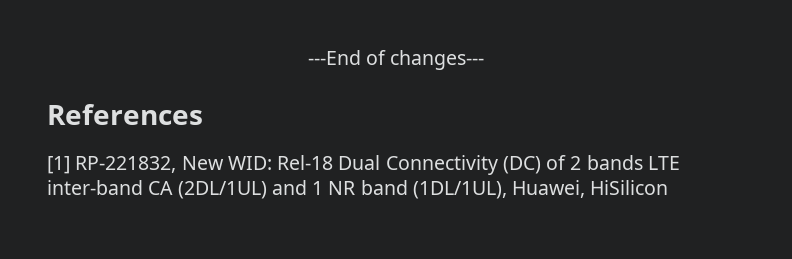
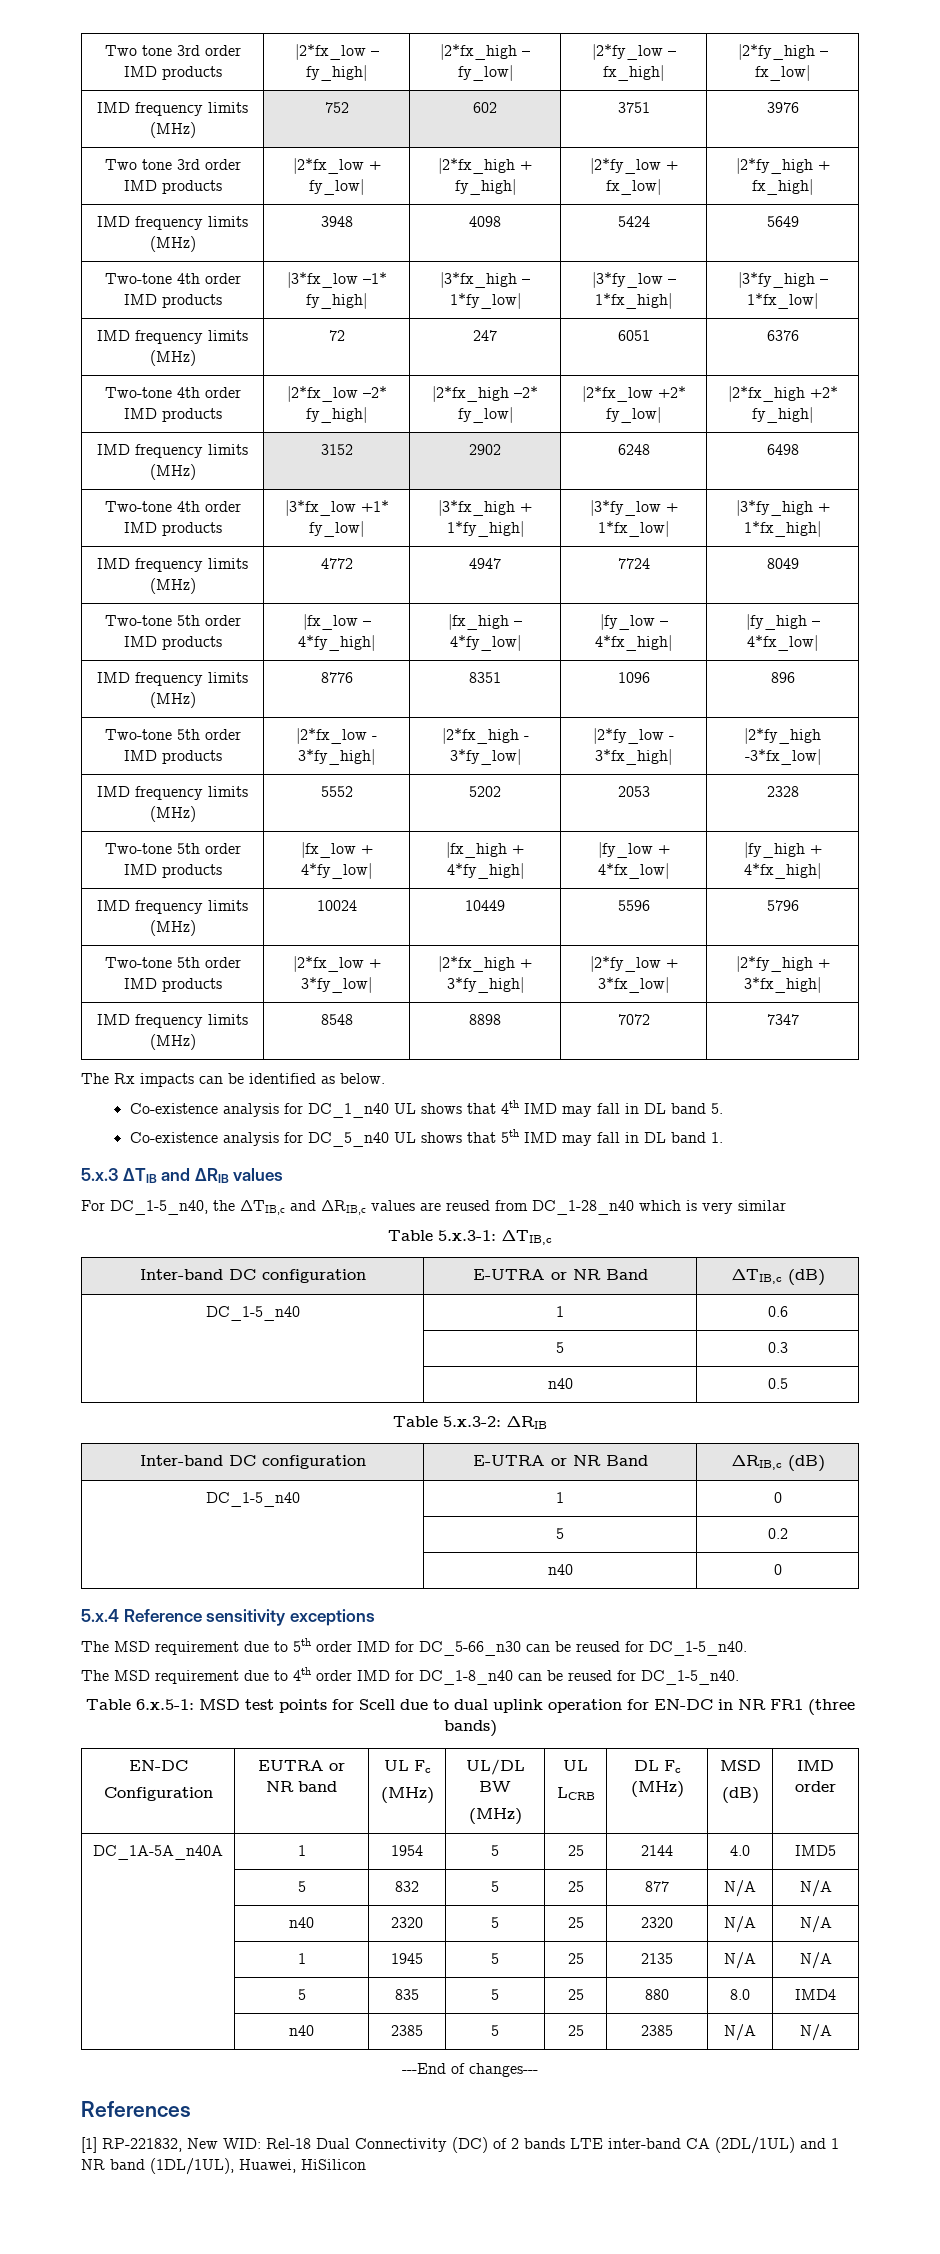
(307, 57) none -> [104,45,241,56] [123,66,222,80] [294,44,379,60] [306,65,367,81] [440,44,530,60] [457,65,513,81] [591,44,676,60] [603,65,664,81] [737,44,828,60] [755,65,810,81] [97,102,248,116] [149,122,196,138] [324,102,349,113] [473,102,498,113] [617,102,650,113] [766,102,799,113] [104,159,241,170] [123,180,222,194] [292,158,381,174] [309,179,364,195] [438,158,532,174] [454,179,516,195] [589,158,678,174] [606,179,661,195] [735,158,830,174] [752,179,813,195] [97,216,248,230] [149,236,196,252] [320,216,353,227] [469,216,502,227] [617,216,650,227] [766,216,799,227] [104,273,241,284] [123,294,222,308] [286,272,387,288] [306,293,367,309] [440,272,530,288] [449,293,521,309] [591,272,676,288] [595,293,672,309] [737,272,828,288] [747,293,818,309] [97,330,248,344] [149,350,196,366] [328,330,345,341] [473,330,498,341] [617,330,650,341] [766,330,799,341] [104,387,241,398] [123,408,222,422] [286,386,387,402] [306,407,367,423] [432,386,538,402] [457,407,513,423] [581,386,686,402] [606,407,661,423] [727,386,838,402] [752,407,813,423] [97,444,248,458] [149,464,196,480] [320,444,353,455] [469,444,502,455] [617,444,650,455] [766,444,799,455] [104,501,241,512] [123,522,222,536] [284,500,389,516] [309,521,364,537] [438,500,532,516] [446,521,524,537] [589,500,678,516] [598,521,669,537] [735,500,830,516] [744,521,821,537] [97,558,248,572] [149,578,196,594] [320,558,353,569] [469,558,502,569] [617,558,650,569] [766,558,799,569] [104,615,241,626] [123,636,222,650] [302,614,371,630] [298,635,375,651] [448,614,522,630] [449,635,521,651] [599,614,668,630] [595,635,672,651] [745,614,820,630] [747,635,818,651] [97,672,248,686] [149,692,196,708] [320,672,353,683] [469,672,502,683] [617,672,650,683] [770,672,795,683] [104,729,241,740] [123,750,222,764] [296,728,378,744] [298,749,375,765] [441,728,529,744] [449,749,521,765] [593,728,674,744] [595,749,672,765] [744,728,821,744] [744,749,821,765] [97,786,248,800] [149,806,196,822] [320,786,353,797] [469,786,502,797] [617,786,650,797] [766,786,799,797] [104,843,241,854] [123,864,222,878] [300,842,373,858] [301,863,372,879] [446,842,524,858] [446,863,524,879] [597,842,670,858] [598,863,669,879] [743,842,822,858] [744,863,821,879] [97,900,248,914] [149,920,196,936] [316,900,357,911] [465,900,506,911] [617,900,650,911] [766,900,799,911] [104,957,241,968] [123,978,222,992] [292,956,381,972] [301,977,372,993] [438,956,532,972] [446,977,524,993] [589,956,678,972] [598,977,669,993] [735,956,830,972] [744,977,821,993] [97,1014,248,1028] [149,1034,196,1050] [320,1014,353,1025] [469,1014,502,1025] [617,1014,650,1025] [766,1014,799,1025] [81,1073,385,1087] [129,1100,723,1118] [129,1129,723,1147] [81,1168,284,1183] [81,1200,786,1215] [388,1230,552,1245] [139,1269,366,1283] [472,1269,648,1280] [730,1269,825,1286] [205,1306,300,1321] [556,1306,564,1317] [767,1306,788,1317] [556,1342,564,1353] [767,1342,788,1353] [547,1378,573,1389] [767,1378,788,1389] [393,1416,547,1429] [139,1455,366,1469] [472,1455,648,1466] [730,1455,825,1472] [205,1492,300,1507] [556,1492,564,1503] [773,1492,782,1503] [556,1528,564,1539] [767,1528,788,1539] [547,1564,573,1575] [773,1564,782,1575] [81,1609,375,1626] [81,1638,747,1656] [81,1667,739,1685] [85,1699,855,1715] [443,1720,497,1737] [128,1760,188,1771] [103,1787,213,1801] [258,1760,345,1771] [266,1781,337,1792] [383,1760,431,1773] [380,1787,434,1804] [465,1759,525,1775] [479,1781,511,1792] [468,1808,522,1825] [563,1760,588,1771] [556,1787,595,1800] [633,1760,681,1773] [630,1781,684,1798] [719,1760,761,1771] [721,1787,759,1804] [797,1760,834,1771] [795,1781,836,1792] [93,1845,223,1860] [297,1845,306,1856] [391,1845,423,1856] [491,1845,499,1856] [567,1845,584,1856] [641,1845,673,1856] [730,1845,750,1856] [795,1845,836,1856] [297,1881,306,1892] [395,1881,419,1892] [491,1881,499,1892] [567,1881,584,1892] [645,1881,669,1892] [724,1880,756,1897] [799,1880,832,1897] [289,1917,314,1928] [391,1917,423,1928] [491,1917,499,1928] [567,1917,584,1928] [641,1917,673,1928] [724,1916,756,1933] [799,1916,832,1933] [297,1953,306,1964] [391,1953,423,1964] [491,1953,499,1964] [567,1953,584,1964] [641,1953,673,1964] [724,1952,756,1969] [799,1952,832,1969] [297,1989,306,2000] [395,1989,419,2000] [491,1989,499,2000] [567,1989,584,2000] [645,1989,669,2000] [730,1989,750,2000] [795,1989,836,2000] [289,2025,314,2036] [391,2025,423,2036] [491,2025,499,2036] [567,2025,584,2036] [641,2025,673,2036] [724,2024,756,2041] [799,2024,832,2041] Two tone 3rd order IMD products | |2*fx_low – fy_high| | |2*fx_high – fy_low| | |2*fy_low – fx_high| | |2*fy_high – fx_low| // IMD frequency limits (MHz) | 752 | 602 | 3751 | 3976 // Two tone 3rd order IMD products | |2*fx_low + fy_low| | |2*fx_high + fy_high| | |2*fy_low + fx_low| | |2*fy_high + fx_high| // IMD frequency limits (MHz) | 3948 | 4098 | 5424 | 5649 // Two-tone 4th order IMD products | |3*fx_low –1* fy_high| | |3*fx_high – 1*fy_low| | |3*fy_low – 1*fx_high| | |3*fy_high – 1*fx_low| // IMD frequency limits (MHz) | 72 | 247 | 6051 | 6376 // Two-tone 4th order IMD products | |2*fx_low –2* fy_high| | |2*fx_high –2* fy_low| | |2*fx_low +2* fy_low| | |2*fx_high +2* fy_high| // IMD frequency limits (MHz) | 3152 | 2902 | 6248 | 6498 // Two-tone 4th order IMD products | |3*fx_low +1* fy_low| | |3*fx_high + 1*fy_high| | |3*fy_low + 1*fx_low| | |3*fy_high + 1*fx_high| // IMD frequency limits (MHz) | 4772 | 4947 | 7724 | 8049 // Two-tone 5th order IMD products | |fx_low – 4*fy_high| | |fx_high – 4*fy_low| | |fy_low – 4*fx_high| | |fy_high – 4*fx_low| // IMD frequency limits (MHz) | 8776 | 8351 | 1096 | 896 // Two-tone 5th order IMD products | |2*fx_low - 3*fy_high| | |2*fx_high - 3*fy_low| | |2*fy_low - 3*fx_high| | |2*fy_high -3*fx_low| // IMD frequency limits (MHz) | 5552 | 5202 | 2053 | 2328 // Two-tone 5th order IMD products | |fx_low + 4*fy_low| | |fx_high + 4*fy_high| | |fy_low + 4*fx_low| | |fy_high + 4*fx_high| // IMD frequency limits (MHz) | 10024 | 10449 | 5596 | 5796 // Two-tone 5th order IMD products | |2*fx_low + 3*fy_low| | |2*fx_high + 3*fy_high| | |2*fy_low + 3*fx_low| | |2*fy_high + 3*fx_high| // IMD frequency limits (MHz) | 8548 | 8898 | 7072 | 7347 // The Rx impacts can be identified as below. // Co-existence analysis for DC_1_n40 UL shows that 4th IMD may fall in DL band 5. // Co-existence analysis for DC_5_n40 UL shows that 5th IMD may fall in DL band 1. // 5.x.3 ∆TIB and ∆RIB values // For DC_1-5_n40, the ΔTIB,c and ΔRIB,c values are reused from DC_1-28_n40 which is very similar // Table 5.x.3-1: ΔTIB,c // Inter-band DC configuration | E-UTRA or NR Band | ΔTIB,c (dB) // DC_1-5_n40 | 1 | 0.6 // | 5 | 0.3 // | n40 | 0.5 // Table 5.x.3-2: ΔRIB // Inter-band DC configuration | E-UTRA or NR Band | ΔRIB,c (dB) // DC_1-5_n40 | 1 | 0 // | 5 | 0.2 // | n40 | 0 // 5.x.4 Reference sensitivity exceptions // The MSD requirement due to 5th order IMD for DC_5-66_n30 can be reused for DC_1-5_n40. // The MSD requirement due to 4th order IMD for DC_1-8_n40 can be reused for DC_1-5_n40. // Table 6.x.5-1: MSD test points for Scell due to dual uplink operation for EN-DC in NR FR1 (three bands) // EN-DC // Configuration | EUTRA or NR band | UL Fc // (MHz) | UL/DL BW // (MHz) | UL // LCRB | DL Fc (MHz) | MSD // (dB) | IMD order // DC_1A-5A_n40A | 1 | 1954 | 5 | 25 | 2144 | 4.0 | IMD5 // | 5 | 832 | 5 | 25 | 877 | N/A | N/A // | n40 | 2320 | 5 | 25 | 2320 | N/A | N/A // | 1 | 1945 | 5 | 25 | 2135 | N/A | N/A // | 5 | 835 | 5 | 25 | 880 | 8.0 | IMD4 // | n40 | 2385 | 5 | 25 | 2385 | N/A | N/A //

